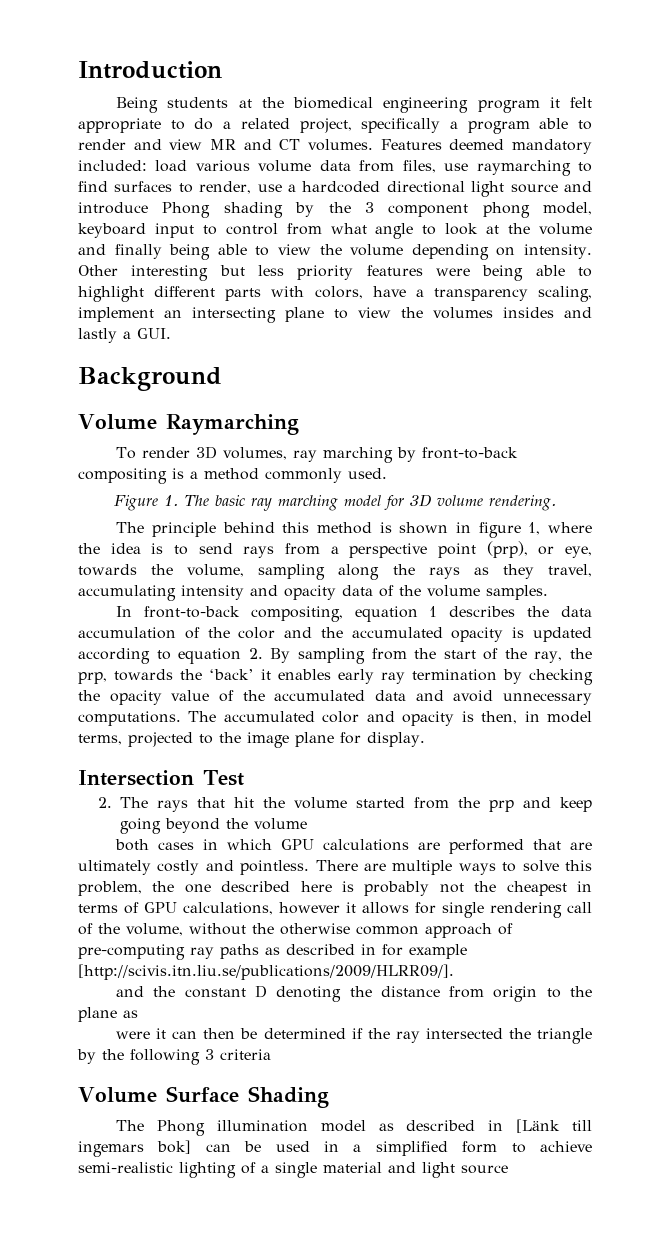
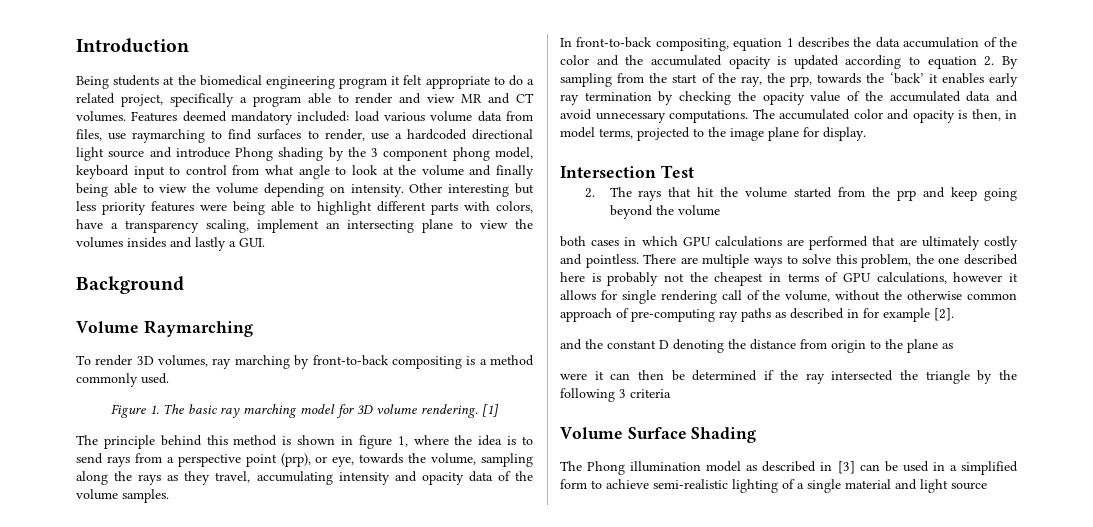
(556, 503) none -> [482,404,499,417] [1]
[78,964,454,980] [http://scivis.itn.liu.se/publications/2009/HLRR09/]. -> [934,308,954,321] [2].
[516,1119,592,1133] [78,1140,192,1157] [Länk till ingemars bok] -> [837,461,855,474] [3]

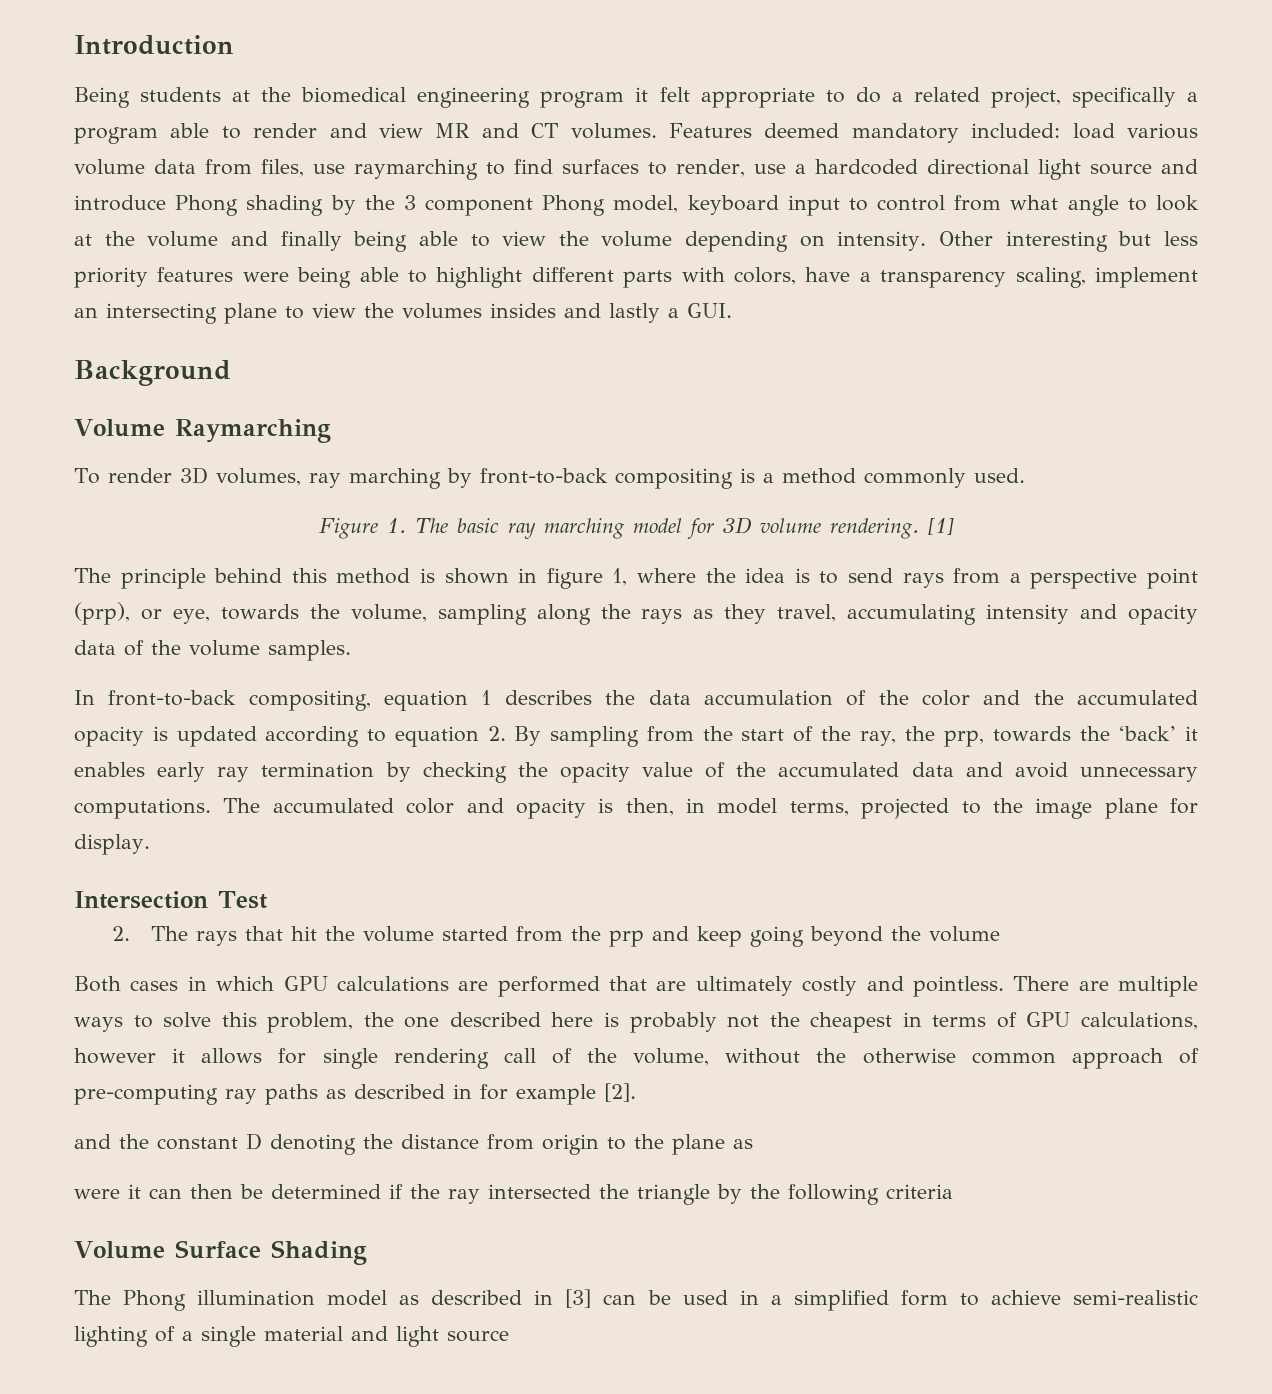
[452,147,490,161] phong -> [542,195,606,216] Phong
[560,236,586,247] both -> [74,976,121,992] Both
[619,389,626,398] 3 -> (879, 1194) none

